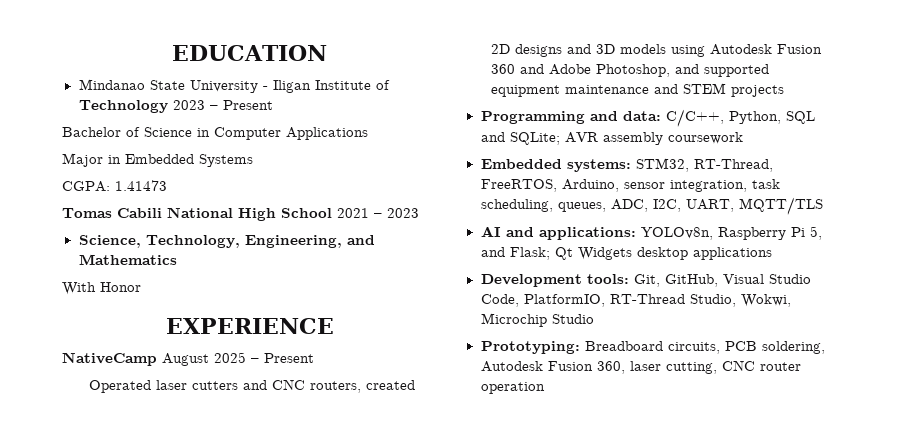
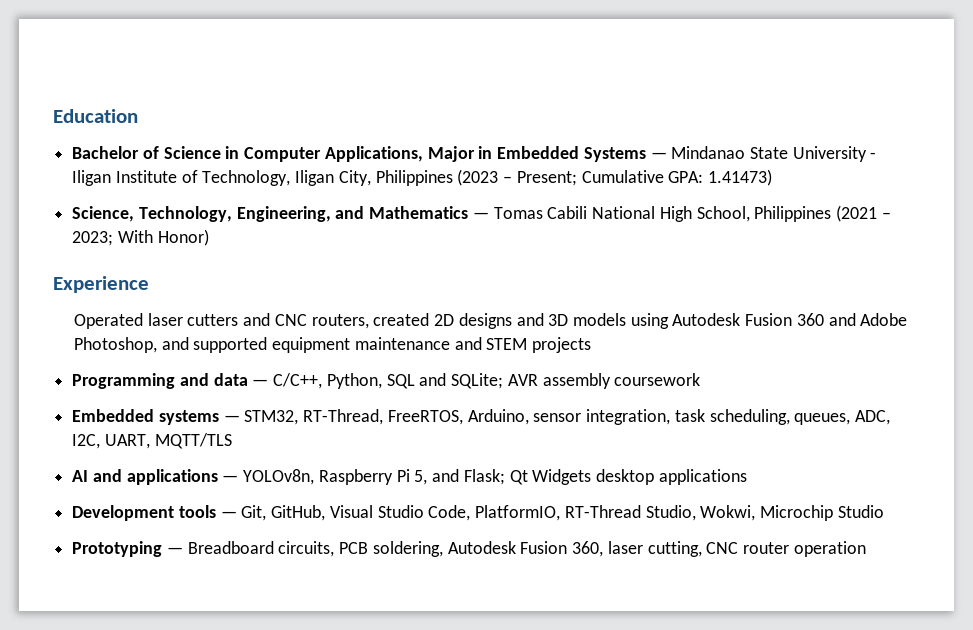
[172,45,328,61] EDUCATION // -> [53,109,138,123] [72,146,667,162] Education // Bachelor of Science in Computer Applications, Major in Embedded Systems —
[78,100,273,113] [62,127,368,140] [62,153,253,167] [62,180,167,192] [62,207,419,221] Technology 2023 – Present // Bachelor of Science in Computer Applications // Major in Embedded Systems // CGPA: 1.41473 // Tomas Cabili National High School 2021 – 2023 -> [202,169,772,186] Technology, Iligan City, Philippines (2023 – Present; Cumulative GPA: 1.41473)
[62,282,141,295] [165,318,334,334] [62,352,314,366] // With Honor // EXPERIENCE // NativeCamp August 2025 – Present -> [472,205,891,222] [72,229,209,246] [53,276,149,293] — Tomas Cabili National High School, Philippines (2021 – 2023; With Honor) // Experience
[622,111,661,121] data: -> [213,373,269,386] data —
[566,159,631,172] systems: -> [158,410,240,425] systems —
[538,227,636,240] applications: -> [126,469,239,485] applications —
[586,274,629,284] tools: -> [178,505,237,518] tools —
[480,341,580,354] Prototyping: -> [72,541,183,557] Prototyping —

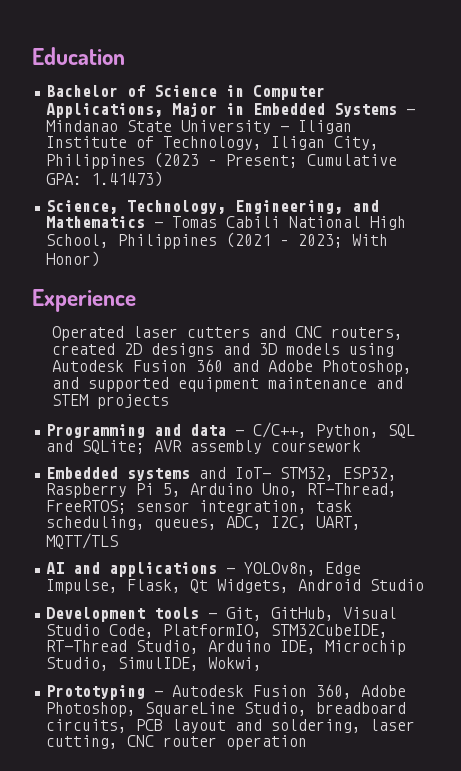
[223,409,529,425] — STM32, RT-Thread, FreeRTOS, Arduino, -> [199,467,398,481] [46,483,398,498] [46,500,128,514] and IoT— STM32, ESP32, Raspberry Pi 5, Arduino Uno, RT-Thread, FreeRTOS;
[318,469,747,485] Raspberry Pi 5, and Flask; Qt Widgets desktop applications -> [325,562,362,576] [46,579,425,594] Edge Impulse, Flask, Qt Widgets, Android Studio
(561, 513) none -> [271,624,389,638] STM32CubeIDE,
(696, 513) none -> [208,640,407,655] [46,657,200,671] Arduino IDE, Microchip Studio, SimulIDE,
[759,505,884,521] Microchip Studio -> (263, 664) none
[187,541,604,557] Breadboard circuits, PCB soldering, Autodesk Fusion 360, -> [172,684,407,699] [46,702,407,717] [46,719,362,733] Autodesk Fusion 360, Adobe Photoshop, SquareLine Studio, breadboard circuits, PCB layout and soldering,

